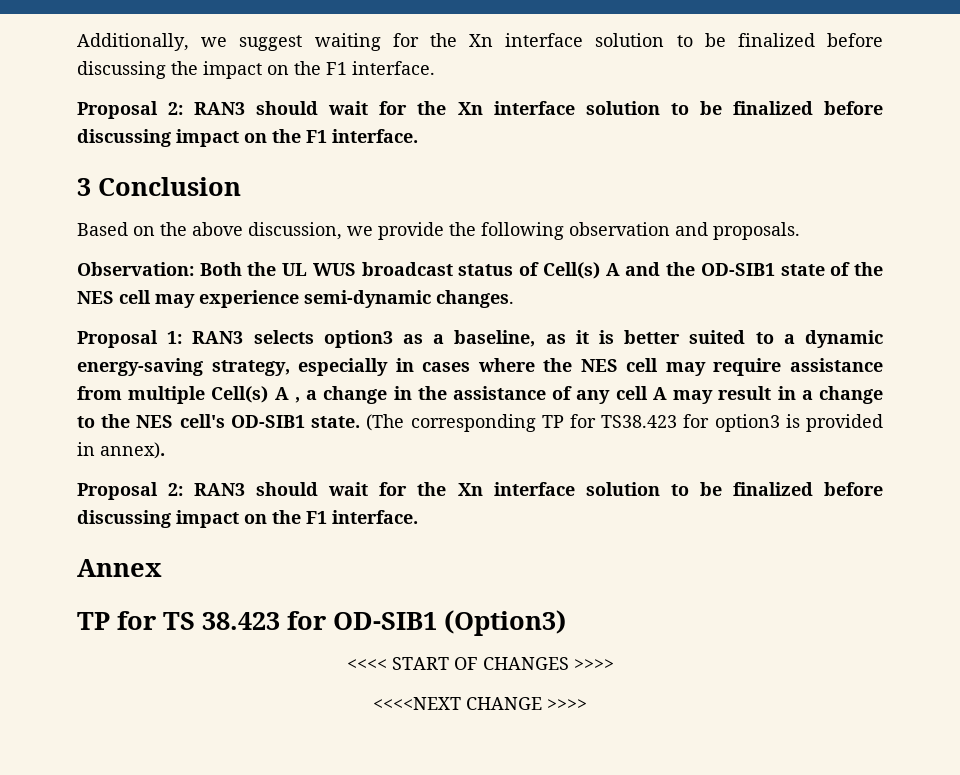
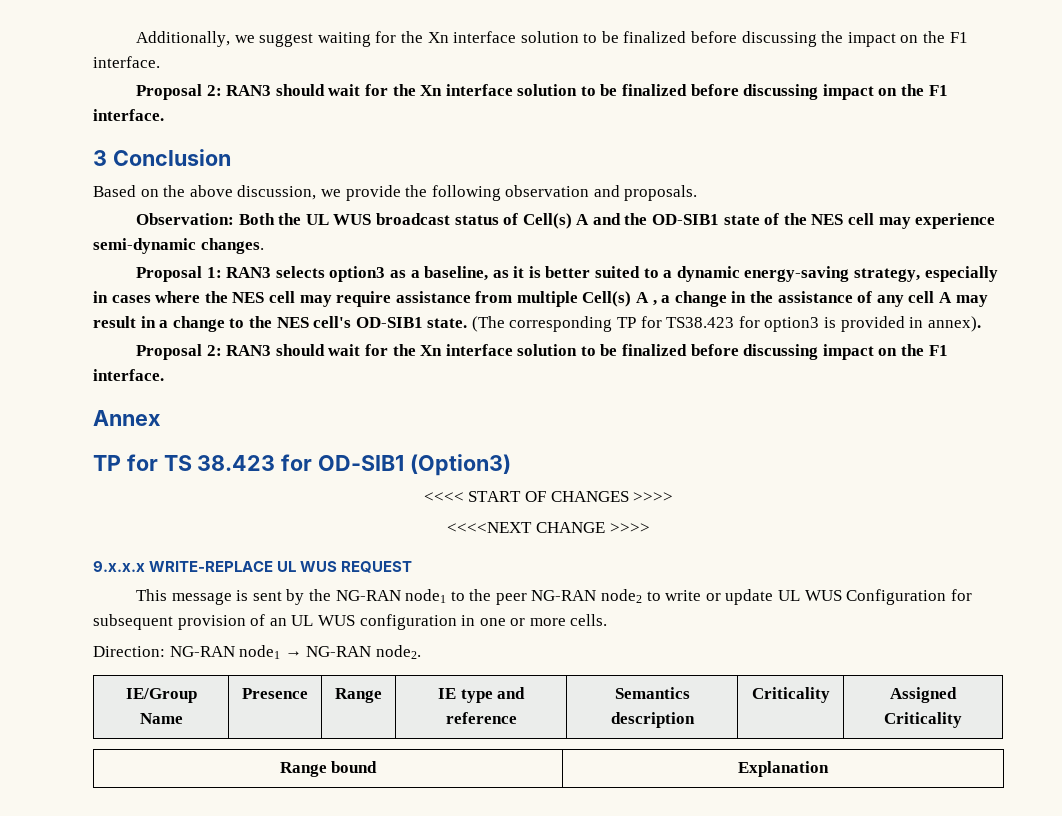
(587, 704) none -> [93,561,413,573] [135,589,972,605] [93,614,608,630] [93,645,421,659] [125,688,197,703] [139,713,183,724] [242,688,308,699] [335,688,382,703] [437,687,526,703] [445,712,517,724] [614,687,690,699] [610,712,695,728] [751,687,830,703] [890,687,957,703] [884,712,962,728] [279,761,378,777] [738,761,829,777] // 9.x.x.x WRITE-REPLACE UL WUS REQUEST // This message is sent by the NG-RAN node1 to the peer NG-RAN node2 to write or update UL WUS Configuration for subsequent provision of an UL WUS configuration in one or more cells. // Direction: NG-RAN node1 → NG-RAN node2. // IE/Group Name | Presence | Range | IE type and reference | Semantics description | Criticality | Assigned Criticality // Range bound | Explanation

